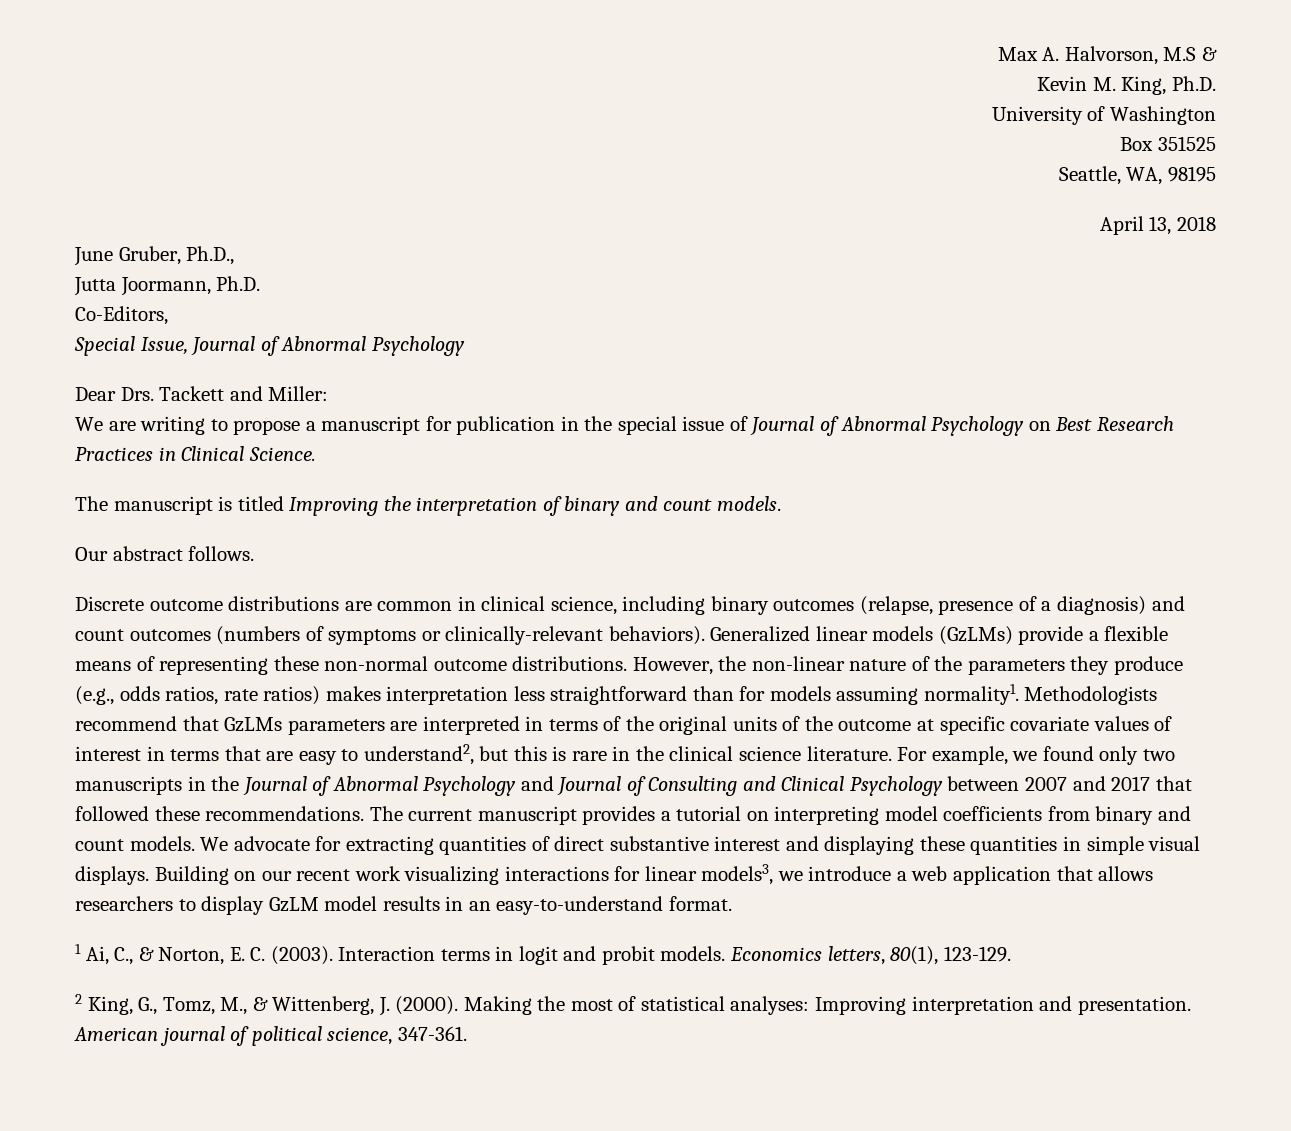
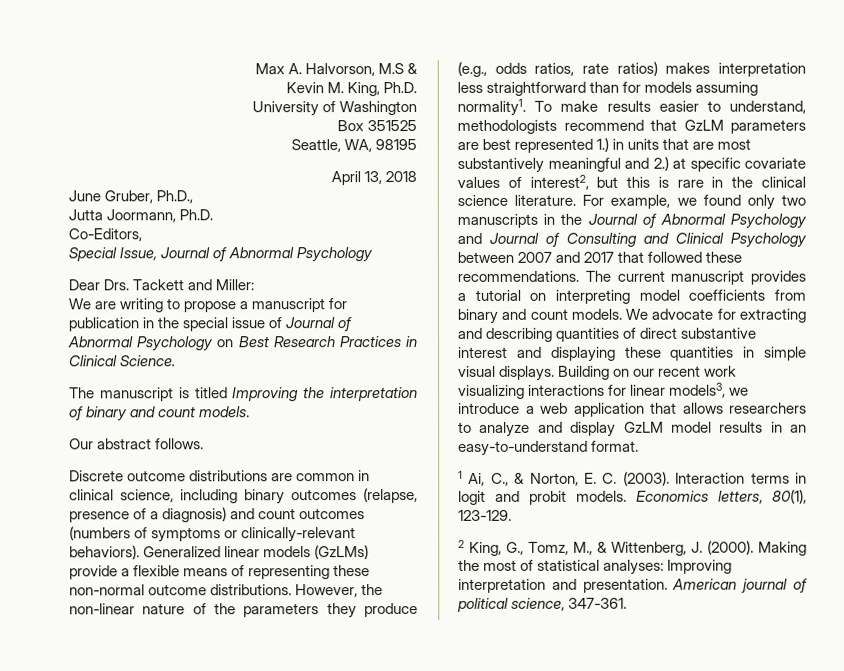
[1024,686,1158,705] Methodologists -> [534,100,806,114] [457,119,557,134] To make results easier to understand, methodologists
[224,717,283,732] GzLMs -> [683,119,724,131] GzLM
[422,716,912,735] interpreted in terms of the original units of the outcome -> [482,137,752,153] [457,156,669,173] best represented 1.) in units that are most substantively meaningful and 2.)
[75,744,474,765] interest in terms that are easy to understand2, -> [529,174,589,190] interest2,
(434, 845) none -> [457,327,554,342] and describing
(196, 905) none -> [479,421,563,437] analyze and

